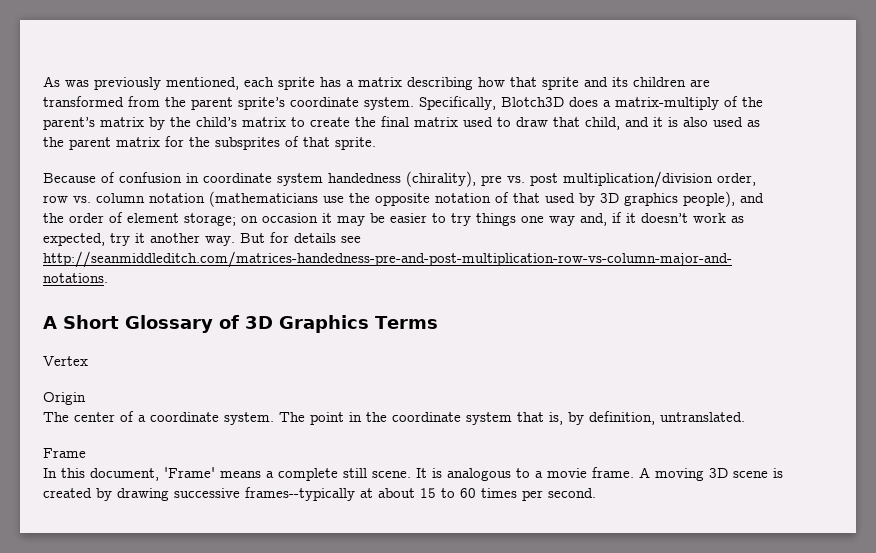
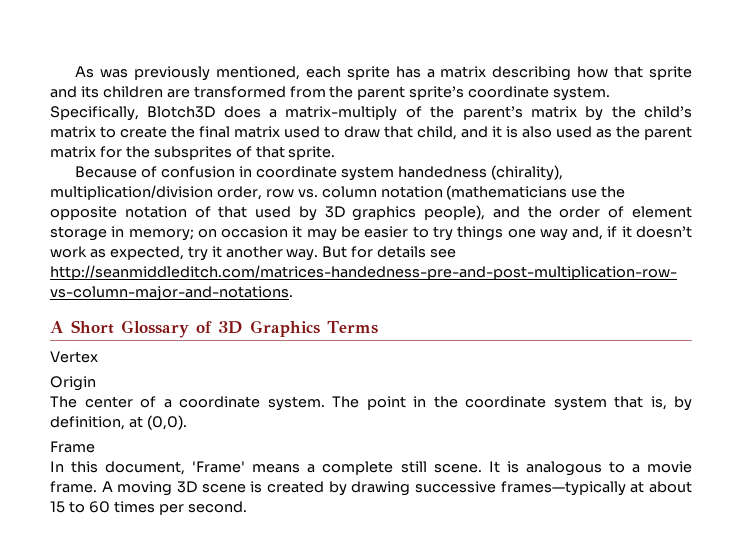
[481,173,558,186] pre vs. post -> (563, 173) none
[184,213,236,226] storage; -> [50,226,194,241] storage in memory;
[660,412,745,422] untranslated. -> [128,415,187,430] at (0,0).
[245,487,355,501] frames--typically -> [500,481,626,496] frames—typically

